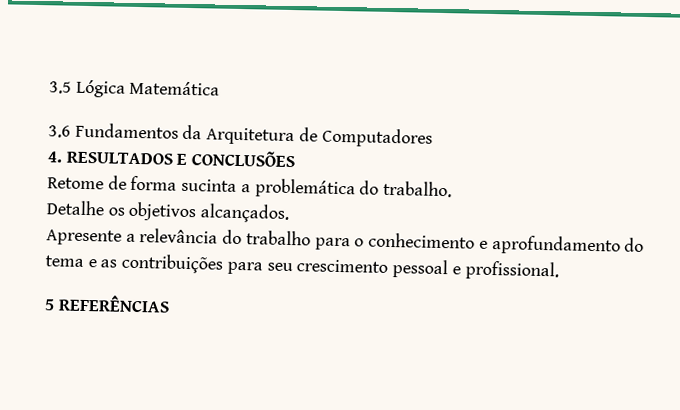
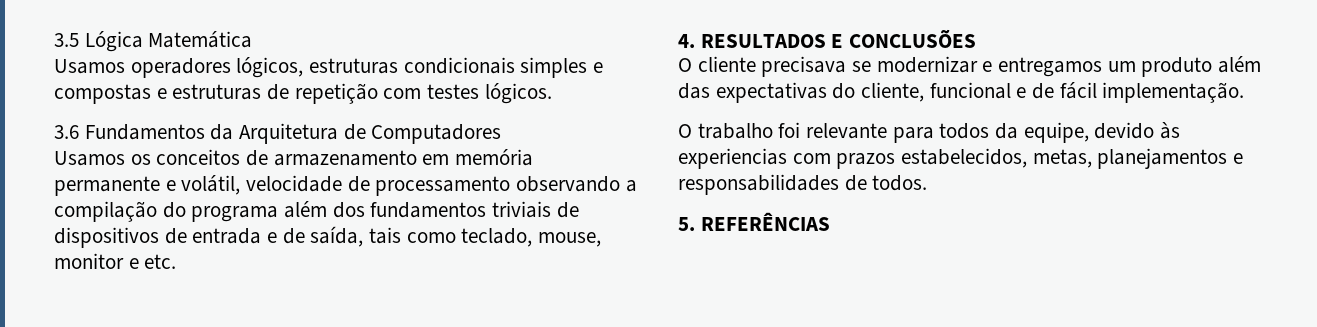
(221, 88) none -> [54,57,604,78] [54,83,552,104] // Usamos operadores lógicos, estruturas condicionais simples e compostas e estruturas de repetição com testes lógicos.
[47,150,297,168] [47,175,453,199] [46,200,290,224] [46,228,645,256] [45,253,559,281] [44,299,55,311] 4. RESULTADOS E CONCLUSÕES // Retome de forma sucinta a problemática do trabalho. // Detalhe os objetivos alcançados. // Apresente a relevância do trabalho para o conhecimento e aprofundamento do tema e as contribuições para seu crescimento pessoal e profissional. // 5 -> [54,149,534,166] [54,175,637,196] [54,201,579,222] [54,226,602,248] [54,253,177,269] [678,29,977,48] [678,56,1262,77] [678,82,1245,103] [678,122,1181,143] [678,148,1244,169] [678,174,928,195] [678,217,695,231] Usamos os conceitos de armazenamento em memória permanente e volátil, velocidade de processamento observando a compilação do programa além dos fundamentos triviais de dispositivos de entrada e de saída, tais como teclado, mouse, monitor e etc. // 4. RESULTADOS E CONCLUSÕES // O cliente precisava se modernizar e entregamos um produto além das expectativas do cliente, funcional e de fácil implementação. // O trabalho foi relevante para todos da equipe, devido às experiencias com prazos estabelecidos, metas, planejamentos e responsabilidades de todos. // 5.

